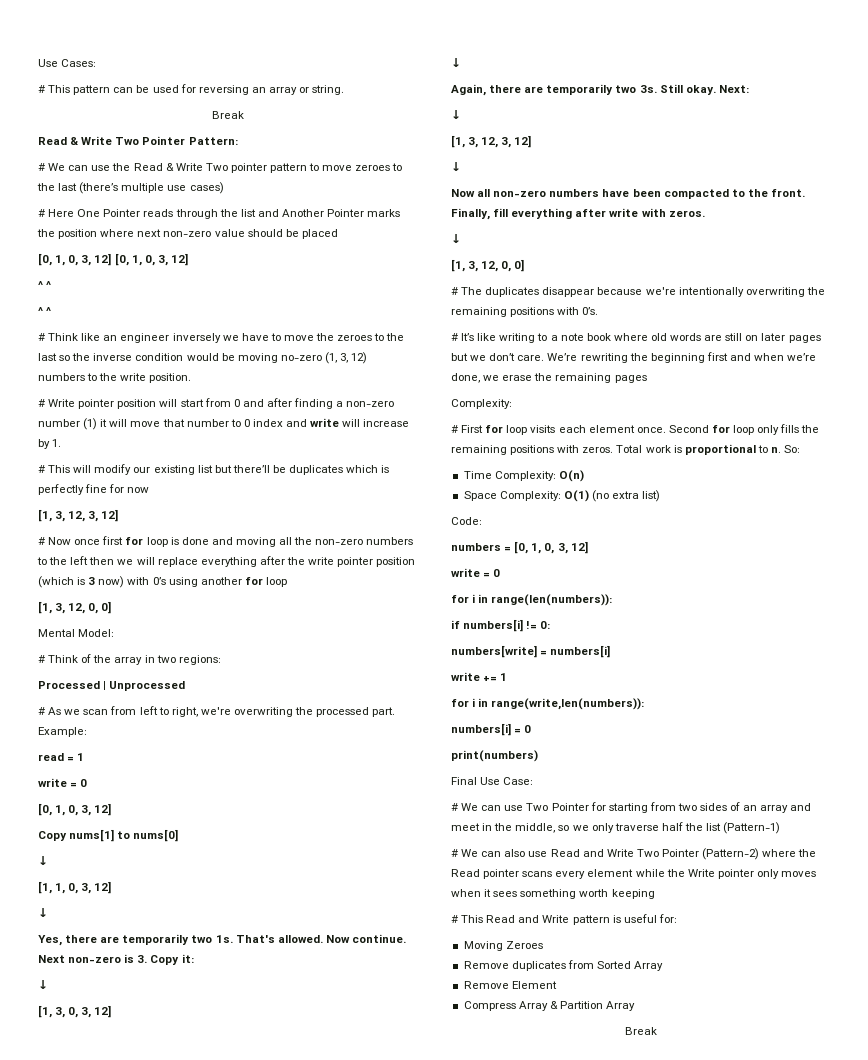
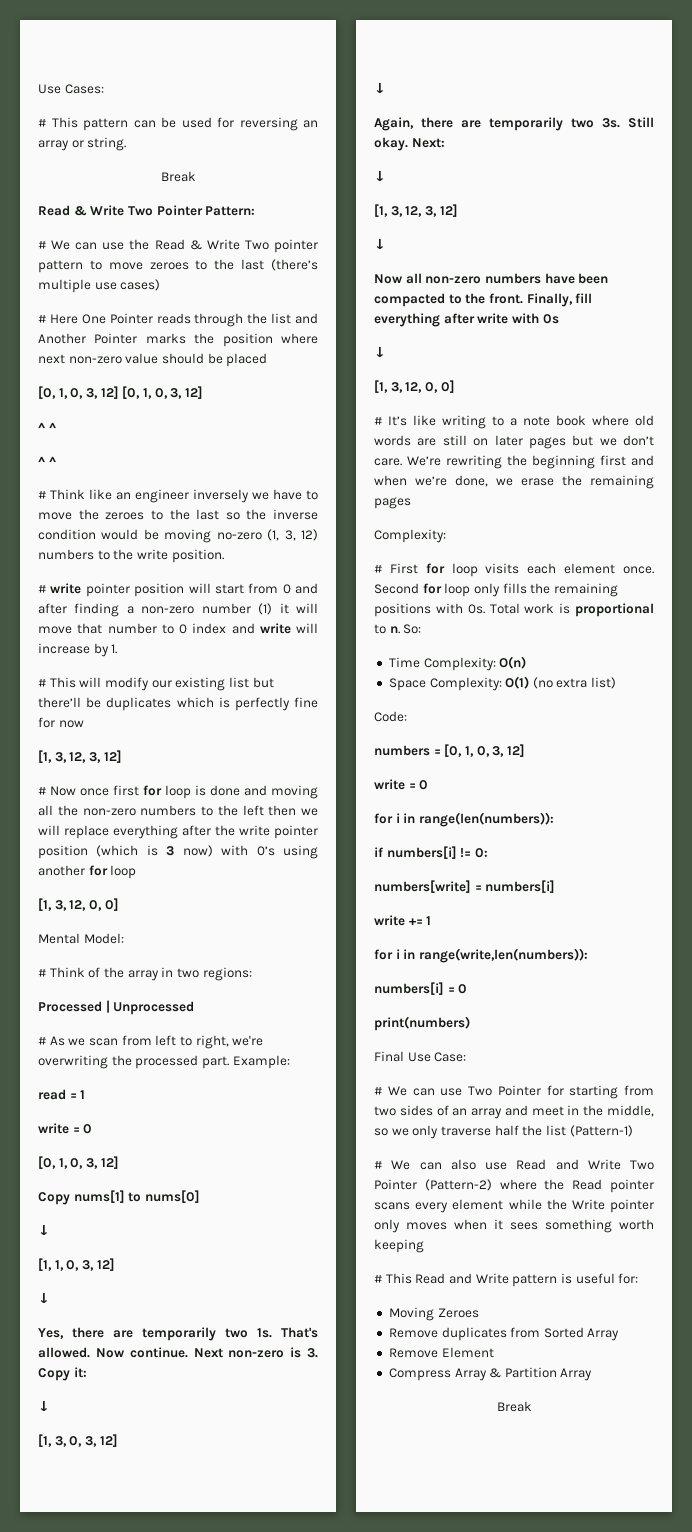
[48,399,76,407] Write -> [50,583,82,594] write
[668,210,705,217] zeros. -> [542,314,559,324] 0s
[451,287,825,297] [451,307,599,317] // # The duplicates disappear because we're intentionally overwriting the remaining positions with 0’s. -> (455, 386) none
[582,447,614,453] zeros. -> [467,604,485,614] 0s.

